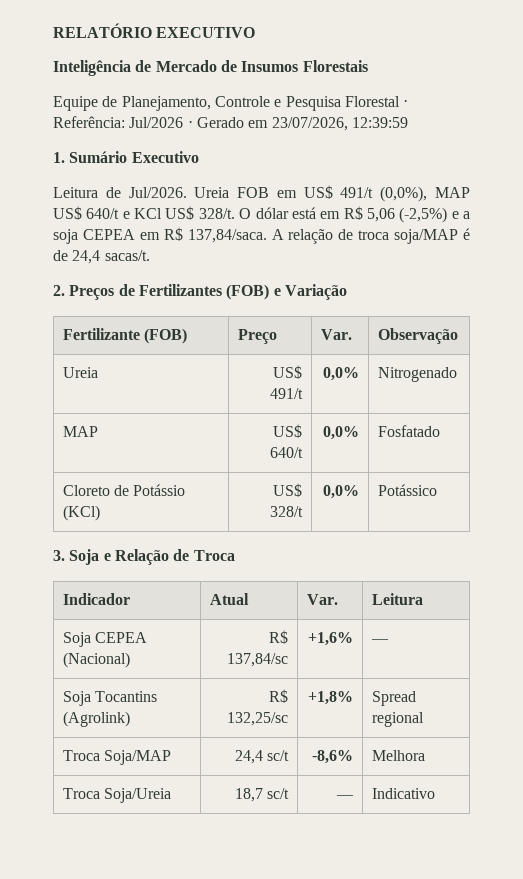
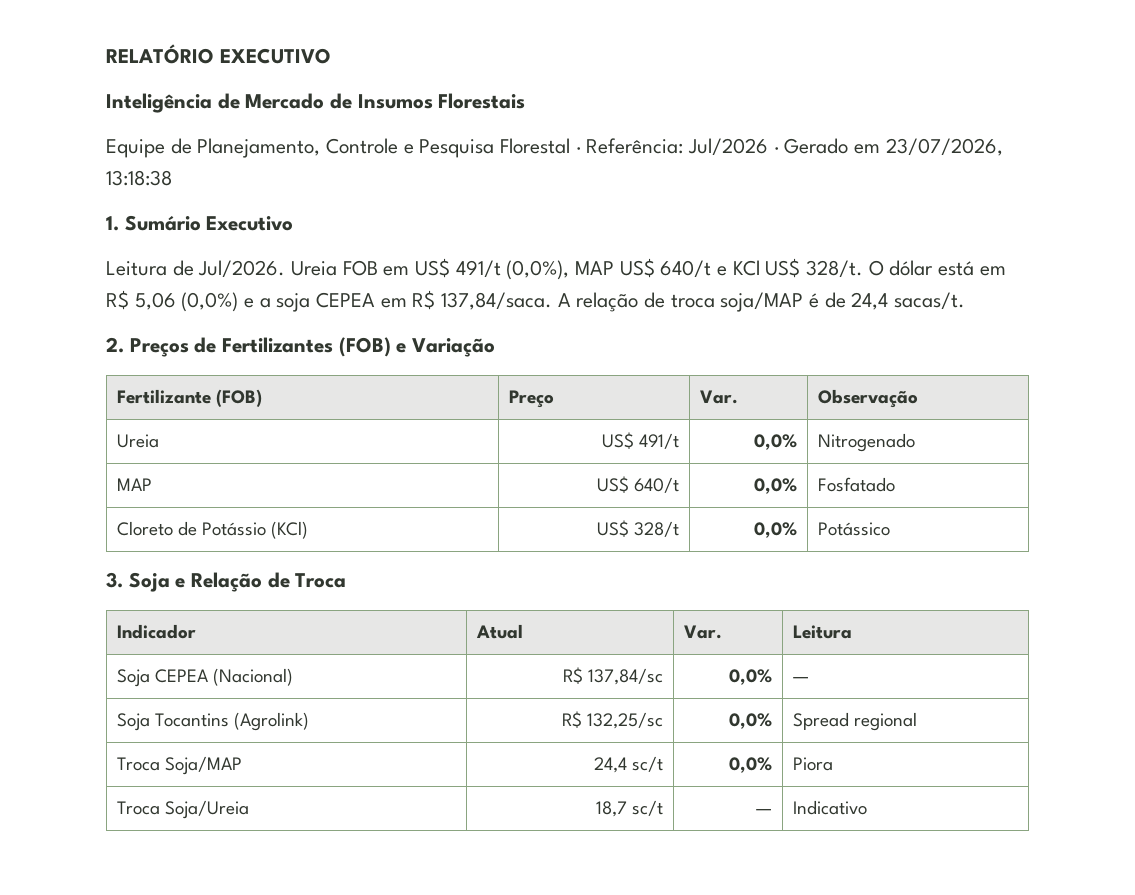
[351,117,408,128] 12:39:59 -> [106,170,172,186] 13:18:38
[399,207,448,223] (-2,5%) -> [181,292,239,312] (0,0%)
[308,632,354,646] +1,6% -> [729,669,773,685] 0,0%
[308,691,354,705] +1,8% -> [729,713,773,729] 0,0%
[312,750,354,764] [371,750,425,761] -8,6% | Melhora -> [729,757,773,773] [792,757,833,771] 0,0% | Piora

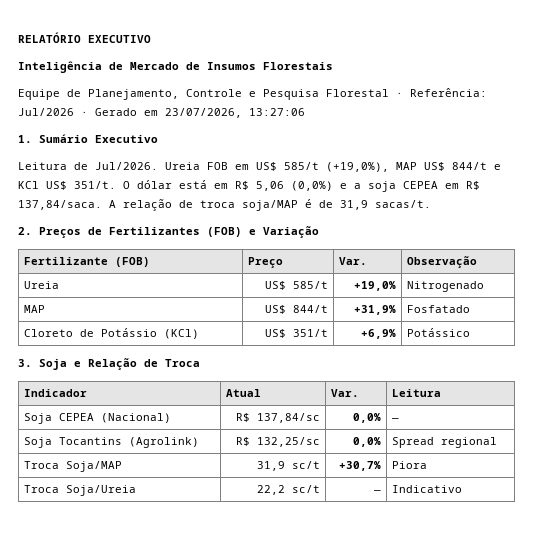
[106,170,172,186] 13:18:38 -> [249,108,305,116] 13:27:06
[455,260,570,280] 491/t (0,0%), -> [284,162,389,172] 585/t (+19,0%),
[660,260,712,278] 640/t -> [452,162,487,170] 844/t
[806,260,864,278] 328/t. -> [74,181,116,189] 351/t.
[851,292,889,310] 24,4 -> [340,200,368,210] 31,9
[639,433,680,449] [754,434,798,450] 491/t | 0,0% -> [293,281,329,289] [354,281,397,291] 585/t | +19,0%
[634,477,680,493] [754,478,798,494] 640/t | 0,0% -> [293,305,329,313] [354,305,397,315] 844/t | +31,9%
[634,521,680,537] [754,522,798,538] 328/t | 0,0% -> [293,329,329,337] [361,329,397,339] 351/t | +6,9%
[593,756,664,773] [729,757,773,773] 24,4 sc/t | 0,0% -> [257,461,321,471] [339,461,382,471] 31,9 sc/t | +30,7%
[595,801,627,817] 18,7 -> [257,485,286,495] 22,2

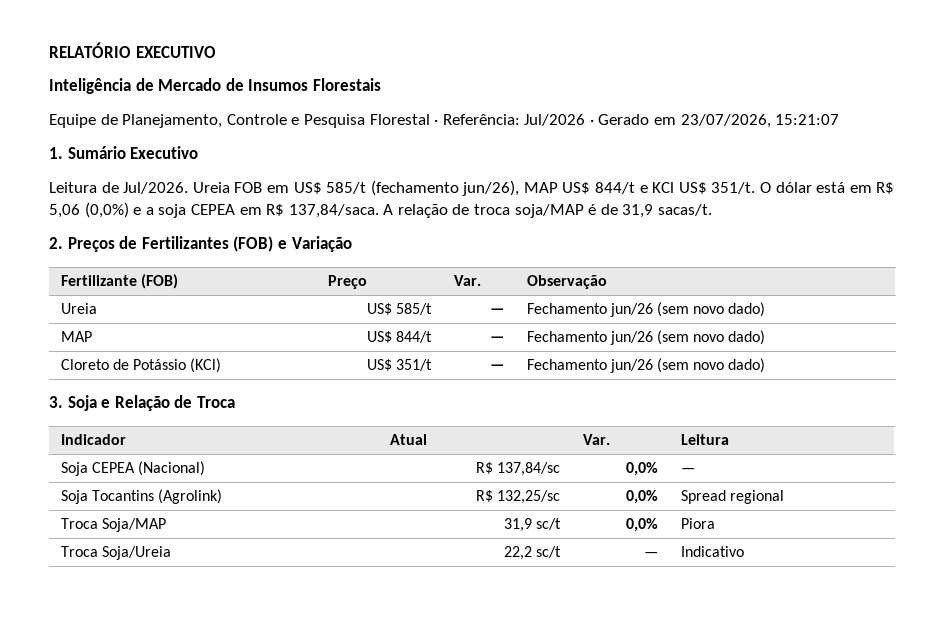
[249,108,305,116] 13:27:06 -> [775,114,840,125] 15:21:07
[326,162,389,172] (+19,0%), -> [370,180,520,196] (fechamento jun/26),
[354,281,397,291] [406,281,484,292] [23,305,45,313] [265,305,329,314] [354,305,397,315] [406,305,470,313] +19,0% | Nitrogenado // MAP | US$ 844/t | +31,9% | Fosfatado -> [490,308,505,314] [526,302,766,317] [60,331,92,342] [367,331,433,343] [490,336,505,342] [526,330,766,345] — | Fechamento jun/26 (sem novo dado) // MAP | US$ 844/t | — | Fechamento jun/26 (sem novo dado)
[361,329,397,339] [406,328,470,337] +6,9% | Potássico -> [490,364,505,370] [526,358,766,373] — | Fechamento jun/26 (sem novo dado)
[339,461,382,471] +30,7% -> [626,518,659,532] 0,0%

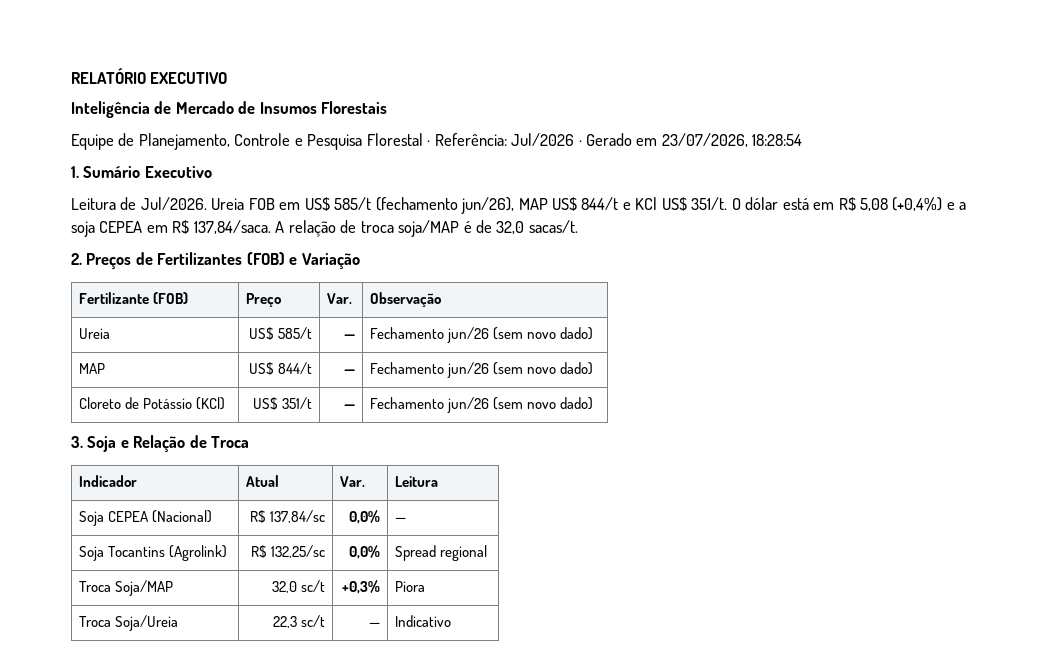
[775,114,840,125] 15:21:07 -> [752,134,803,146] 18:28:54
[49,202,129,218] 5,06 (0,0%) -> [860,197,943,211] 5,08 (+0,4%)
[622,204,654,218] 31,9 -> [496,221,525,234] 32,0
[504,518,562,532] [626,518,659,532] 31,9 sc/t | 0,0% -> [271,580,325,593] [341,580,380,594] 32,0 sc/t | +0,3%
[504,546,533,560] 22,2 -> [272,616,297,628] 22,3

